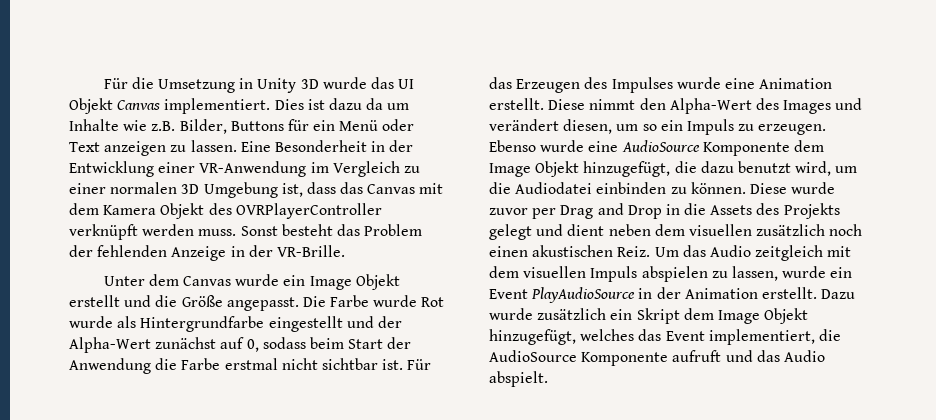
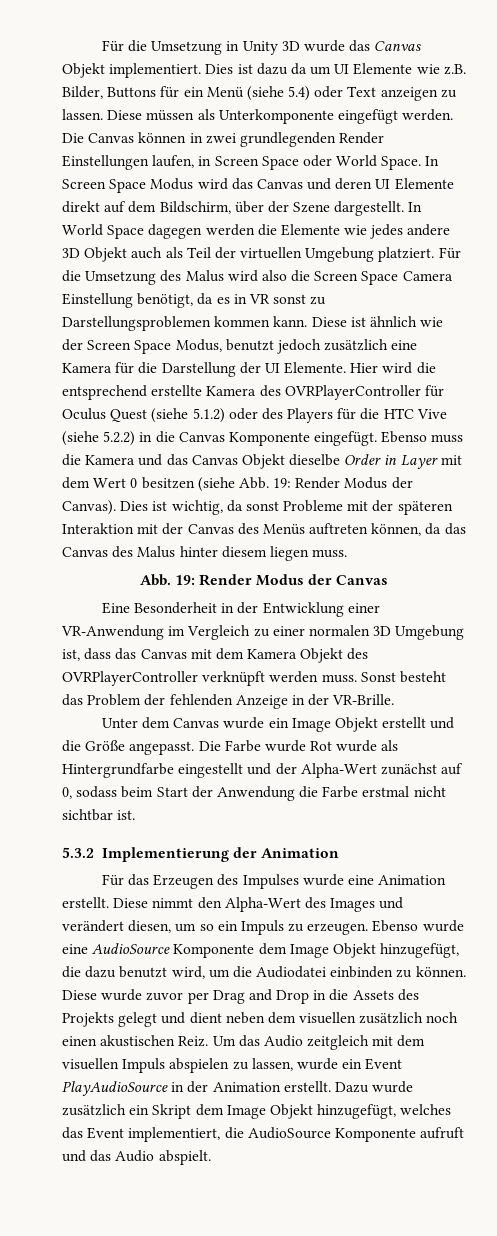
[398,79,415,89] [69,98,161,114] UI Objekt Canvas -> [374,41,422,51] [62,63,105,78] Canvas Objekt
[69,119,119,131] Inhalte -> [334,63,413,75] UI Elemente
(379, 125) none -> [246,86,311,101] (siehe 5.4)
(237, 146) none -> [107,109,454,124] [62,132,385,147] [62,155,440,170] [62,178,454,193] [62,201,423,216] [62,224,451,239] [62,247,461,262] [62,270,453,285] [62,293,327,308] [62,316,444,331] [62,339,418,354] [62,362,436,377] [62,385,444,400] [62,408,447,423] [62,431,464,446] [62,454,462,469] [62,477,413,492] [62,500,453,515] [62,523,466,536] [62,546,348,561] [139,574,389,586] Diese müssen als Unterkomponente eingefügt werden. Die Canvas können in zwei grundlegenden Render Einstellungen laufen, in Screen Space oder World Space. In Screen Space Modus wird das Canvas und deren UI Elemente direkt auf dem Bildschirm, über der Szene dargestellt. In World Space dagegen werden die Elemente wie jedes andere 3D Objekt auch als Teil der virtuellen Umgebung platziert. Für die Umsetzung des Malus wird also die Screen Space Camera Einstellung benötigt, da es in VR sonst zu Darstellungsproblemen kommen kann. Diese ist ähnlich wie der Screen Space Modus, benutzt jedoch zusätzlich eine Kamera für die Darstellung der UI Elemente. Hier wird die entsprechend erstellte Kamera des OVRPlayerController für Oculus Quest (siehe 5.1.2) oder des Players für die HTC Vive (siehe 5.2.2) in die Canvas Komponente eingefügt. Ebenso muss die Kamera und das Canvas Objekt dieselbe Order in Layer mit dem Wert 0 besitzen (siehe Abb. 19: Render Modus der Canvas). Dies ist wichtig, da sonst Probleme mit der späteren Interaktion mit der Canvas des Menüs auftreten können, da das Canvas des Malus hinter diesem liegen muss. // Abb. 19: Render Modus der Canvas //
(404, 364) none -> [62,847,340,862] // 5.3.2 Implementierung der Animation //

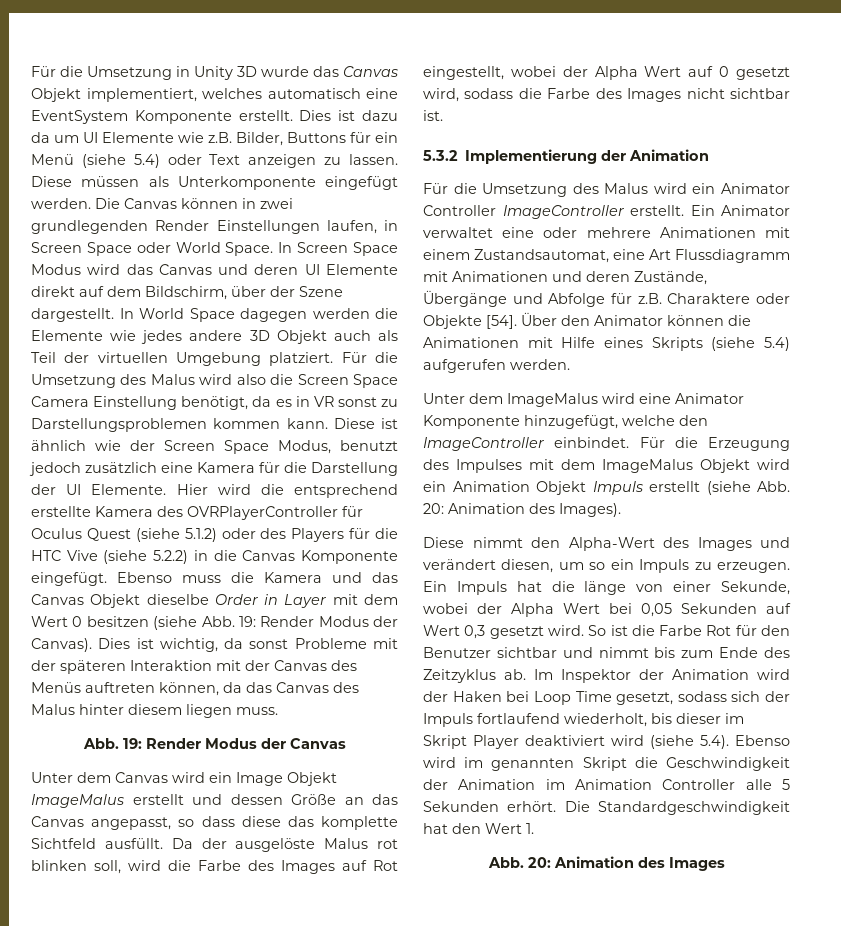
[109,63,202,78] implementiert. -> [86,88,398,102] [31,110,293,124] implementiert, welches automatisch eine EventSystem Komponente erstellt.
[101,602,380,617] [61,625,465,640] [62,648,369,663] [62,671,446,686] [62,694,395,709] // Eine Besonderheit in der Entwicklung einer VR-Anwendung im Vergleich zu einer normalen 3D Umgebung ist, dass das Canvas mit dem Kamera Objekt des OVRPlayerController verknüpft werden muss. Sonst besteht das Problem der fehlenden Anzeige in der VR-Brille. -> (346, 743) none
[223,717,265,729] wurde -> [172,772,205,783] wird
(378, 724) none -> [31,794,124,808] ImageMalus
[62,740,399,755] [62,763,464,778] [62,786,410,801] die Größe angepasst. Die Farbe wurde Rot wurde als Hintergrundfarbe eingestellt und der Alpha-Wert zunächst auf 0, sodass beim Start der Anwendung die Farbe erstmal -> [230,794,398,805] [31,816,398,830] [31,838,398,852] [31,860,398,874] [423,66,790,80] [423,88,682,102] dessen Größe an das Canvas angepasst, so dass diese das komplette Sichtfeld ausfüllt. Da der ausgelöste Malus rot blinken soll, wird die Farbe des Images auf Rot eingestellt, wobei der Alpha Wert auf 0 gesetzt wird, sodass die Farbe des Images
[128,874,447,889] [62,897,109,908] das Erzeugen des Impulses wurde eine Animation erstellt. -> [453,183,790,197] [423,205,790,219] [423,227,790,238] [423,249,790,263] [423,271,707,285] [423,290,790,307] [423,312,751,329] [423,337,790,351] [423,359,570,373] [423,393,744,407] [423,415,708,429] [423,437,790,451] [423,459,790,473] [423,481,790,495] [423,503,621,517] die Umsetzung des Malus wird ein Animator Controller ImageController erstellt. Ein Animator verwaltet eine oder mehrere Animationen mit einem Zustandsautomat, eine Art Flussdiagramm mit Animationen und deren Zustände, Übergänge und Abfolge für z.B. Charaktere oder Objekte [54]. Über den Animator können die Animationen mit Hilfe eines Skripts (siehe 5.4) aufgerufen werden. // Unter dem ImageMalus wird eine Animator Komponente hinzugefügt, welche den ImageController einbindet. Für die Erzeugung des Impulses mit dem ImageMalus Objekt wird ein Animation Objekt Impuls erstellt (siehe Abb. 20: Animation des Images). //
[372,920,464,932] [62,943,460,958] [62,966,466,979] [62,989,419,1004] [62,1012,459,1027] [62,1035,426,1050] [62,1058,403,1073] [62,1081,414,1096] [62,1104,452,1119] [62,1127,465,1142] [62,1150,211,1165] Ebenso wurde eine AudioSource Komponente dem Image Objekt hinzugefügt, die dazu benutzt wird, um die Audiodatei einbinden zu können. Diese wurde zuvor per Drag and Drop in die Assets des Projekts gelegt und dient neben dem visuellen zusätzlich noch einen akustischen Reiz. Um das Audio zeitgleich mit dem visuellen Impuls abspielen zu lassen, wurde ein Event PlayAudioSource in der Animation erstellt. Dazu wurde zusätzlich ein Skript dem Image Objekt hinzugefügt, welches das Event implementiert, die AudioSource Komponente aufruft und das Audio abspielt. -> [423,581,790,595] [423,603,791,617] [423,625,790,639] [423,647,790,658] [423,669,790,683] [423,691,790,705] [423,713,744,727] [423,735,790,749] [423,757,790,771] [423,779,790,790] [423,801,790,815] [423,823,534,834] [487,856,725,871] Ein Impuls hat die länge von einer Sekunde, wobei der Alpha Wert bei 0,05 Sekunden auf Wert 0,3 gesetzt wird. So ist die Farbe Rot für den Benutzer sichtbar und nimmt bis zum Ende des Zeitzyklus ab. Im Inspektor der Animation wird der Haken bei Loop Time gesetzt, sodass sich der Impuls fortlaufend wiederholt, bis dieser im Skript Player deaktiviert wird (siehe 5.4). Ebenso wird im genannten Skript die Geschwindigkeit der Animation im Animation Controller alle 5 Sekunden erhört. Die Standardgeschwindigkeit hat den Wert 1. // Abb. 20: Animation des Images

